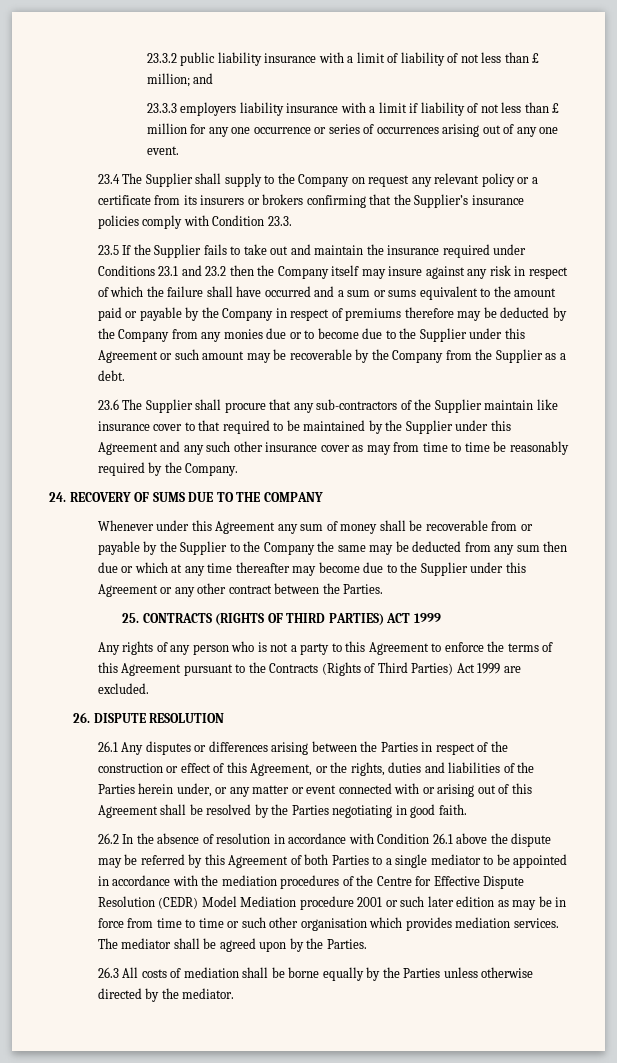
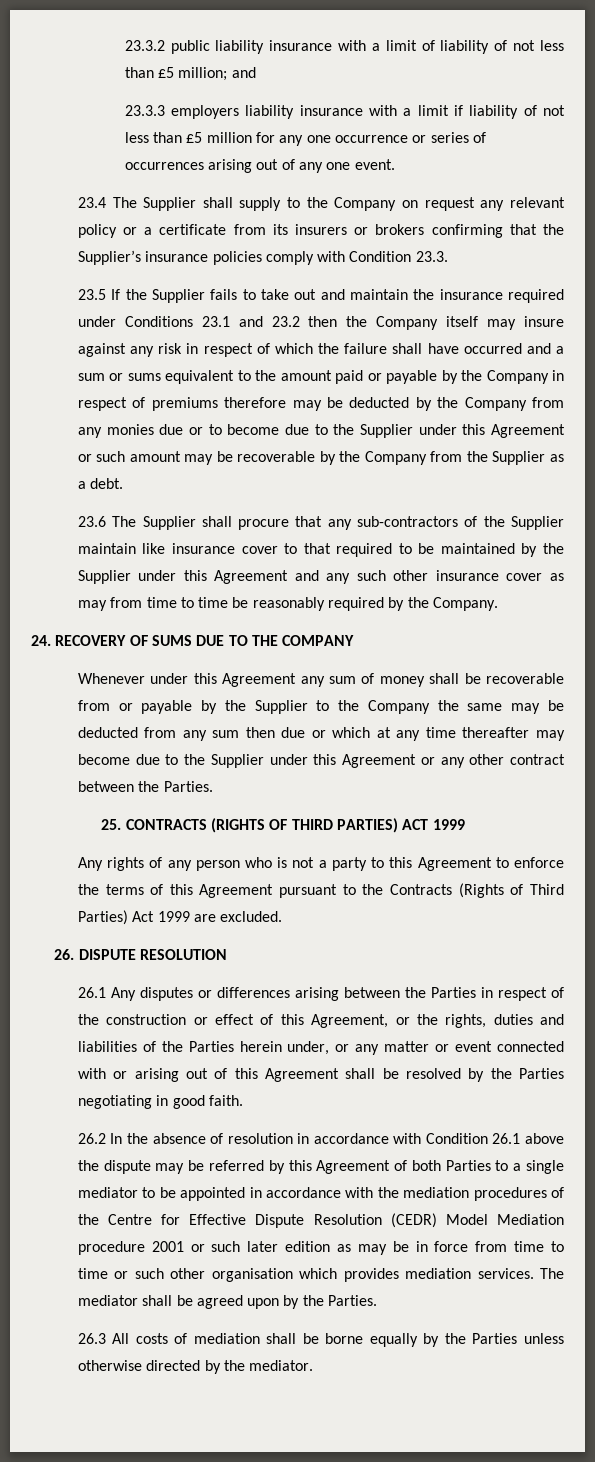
[532,53,540,63] £ -> [158,67,175,78] £5
[552,103,560,113] £ -> [186,132,203,143] £5

